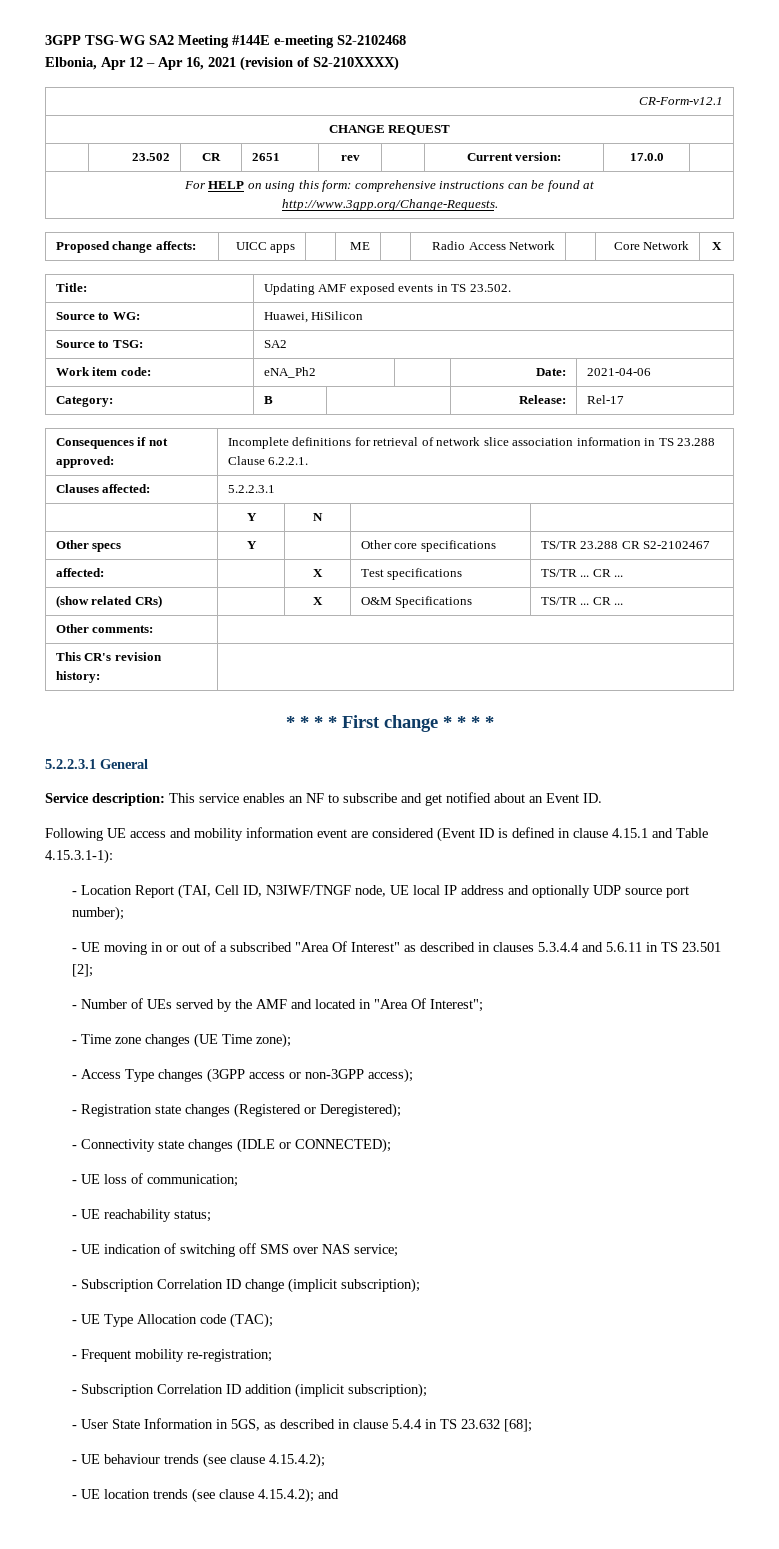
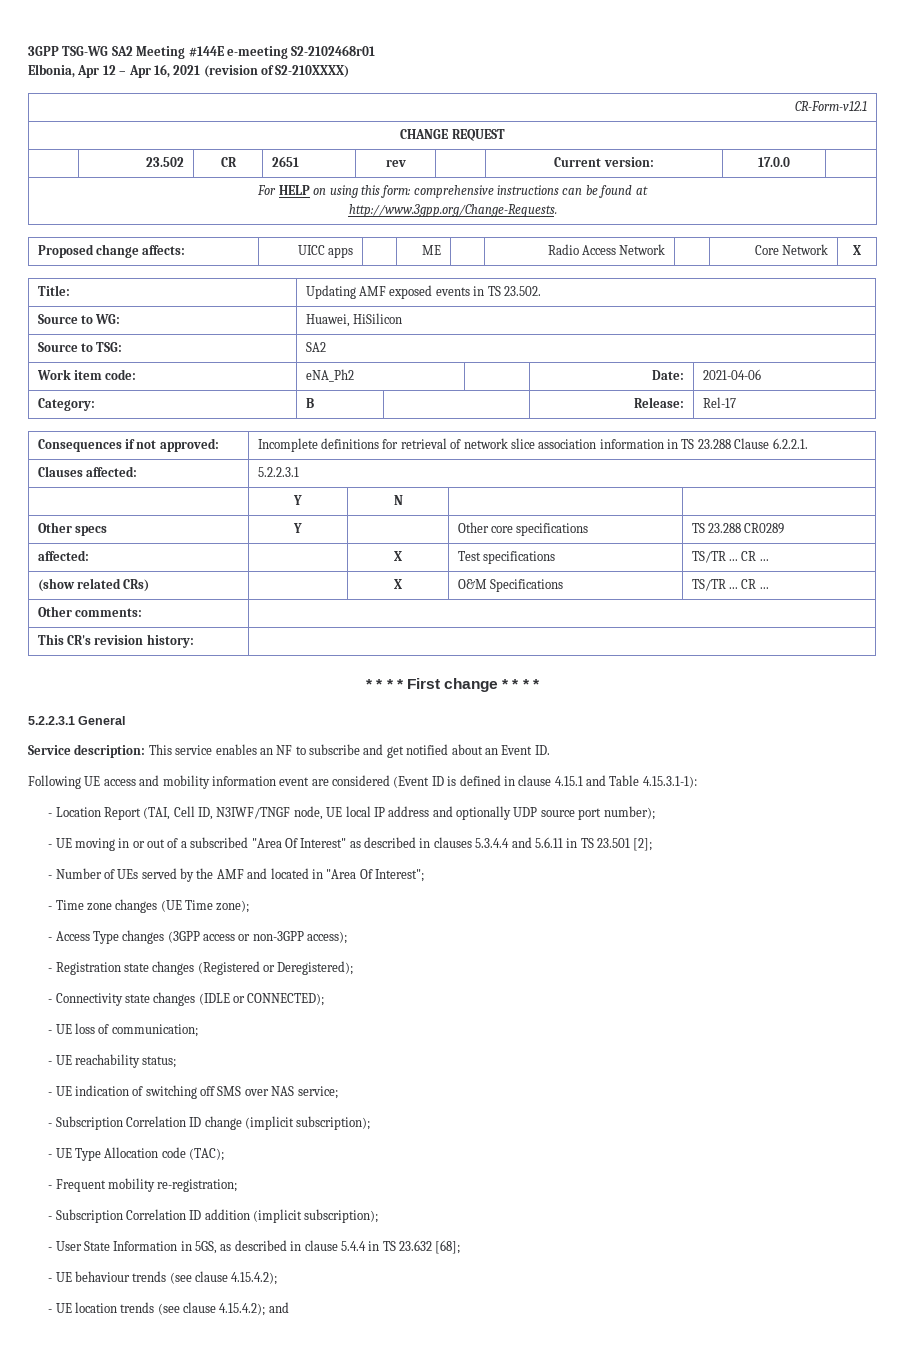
[337,35,406,45] S2-2102468 -> [291,45,376,56] S2-2102468r01
[540,541,711,549] TS/TR 23.288 CR S2-2102467 -> [691,523,785,534] TS 23.288 CR0289

